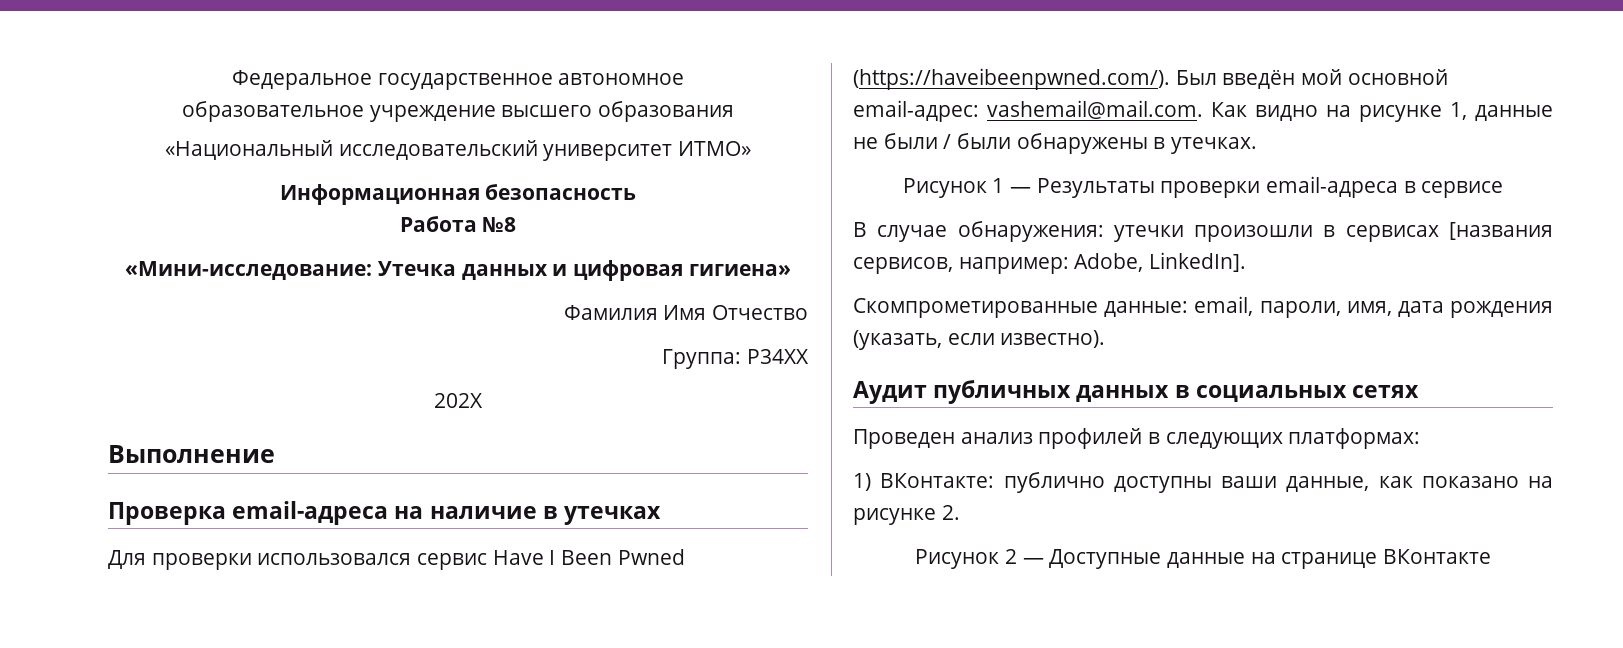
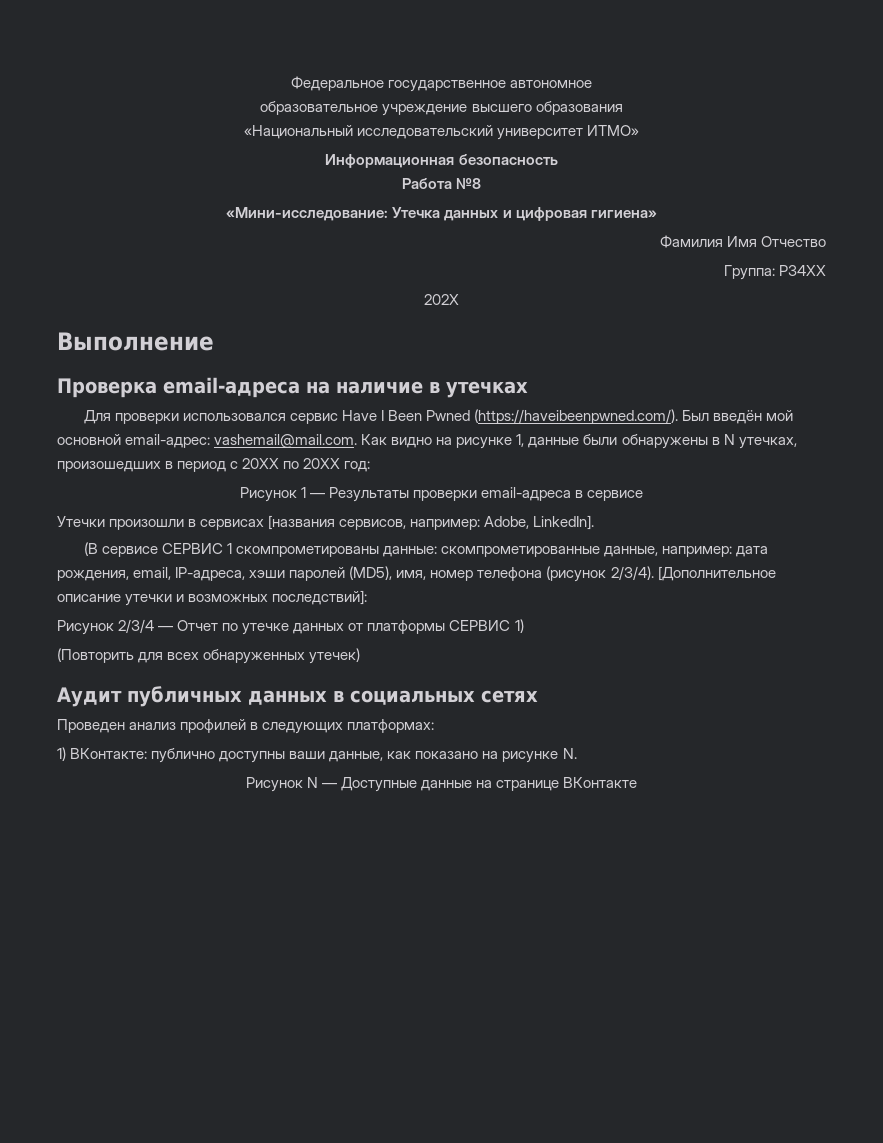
[853,133,1258,154] не были / были обнаружены в утечках. -> [583,434,797,449] [57,458,371,472] были обнаружены в N утечках, произошедших в период с 20XX по 20XX год:
[853,221,1184,242] В случае обнаружения: утечки -> [57,516,105,527] Утечки
[853,296,1553,318] [853,330,1106,350] Скомпрометированные данные: email, пароли, имя, дата рождения (указать, если известно). -> [83,542,769,557] [57,566,776,582] [57,590,368,606] [57,619,524,635] [57,648,361,664] (В сервисе СЕРВИС 1 скомпрометированы данные: скомпрометированные данные, например: дата рождения, email, IP-адреса, хэши паролей (MD5), имя, номер телефона (рисунок 2/3/4). [Дополнительное описание утечки и возможных последствий]: // Рисунок 2/3/4 — Отчет по утечке данных от платформы СЕРВИС 1) // (Повторить для всех обнаруженных утечек)
[941,505,960,520] [915,549,1017,569] 2. // Рисунок 2 -> [562,748,577,759] [245,777,318,792] N. // Рисунок N

